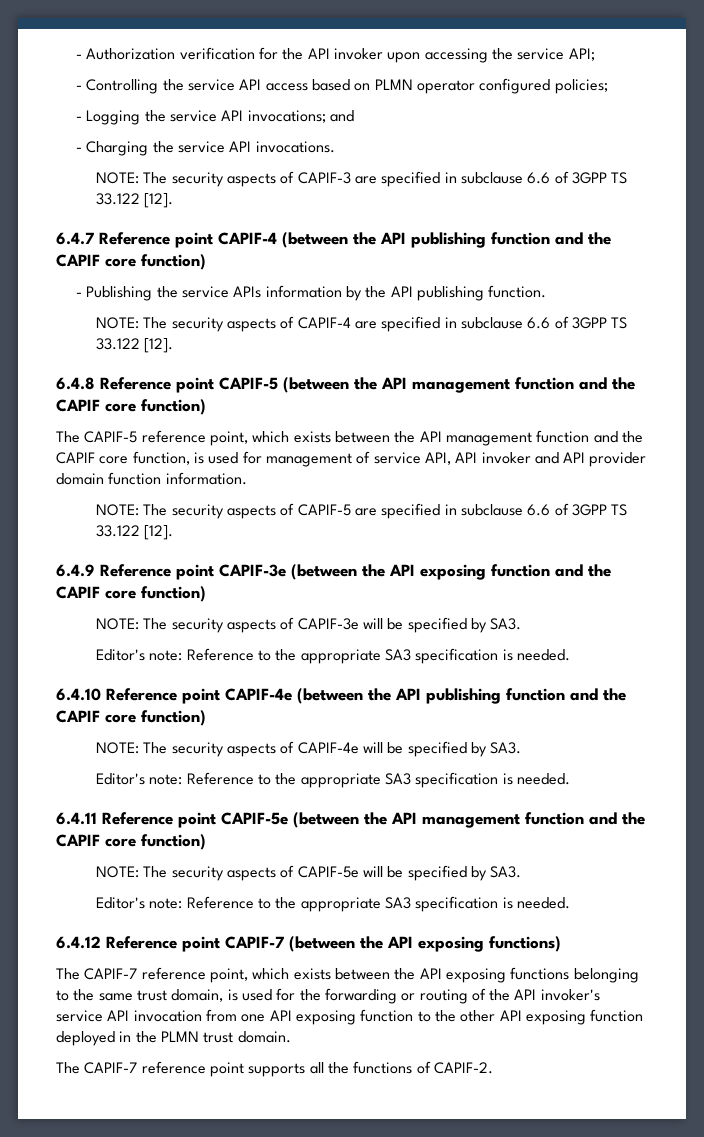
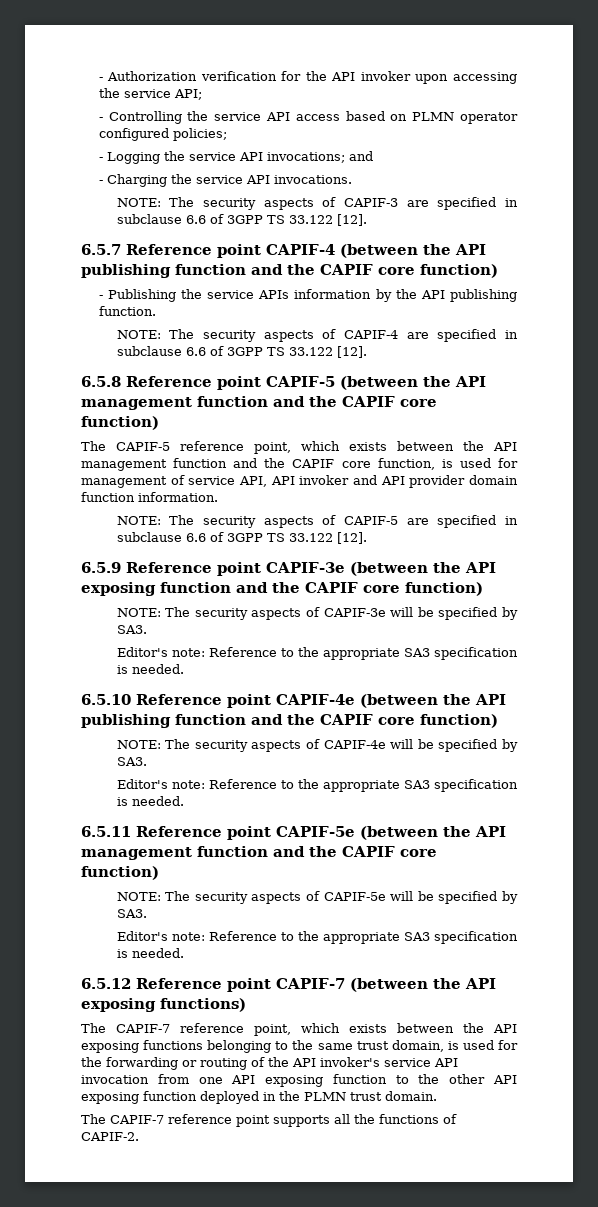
[56,232,94,245] 6.4.7 -> [81,244,121,255] 6.5.7
[56,377,95,390] 6.4.8 -> [81,376,121,387] 6.5.8
[56,564,95,577] 6.4.9 -> [81,562,121,573] 6.5.9
[56,688,101,701] 6.4.10 -> [81,694,131,705] 6.5.10
[56,812,97,825] 6.4.11 -> [81,826,131,837] 6.5.11
[56,936,101,949] 6.4.12 -> [81,978,131,989] 6.5.12

